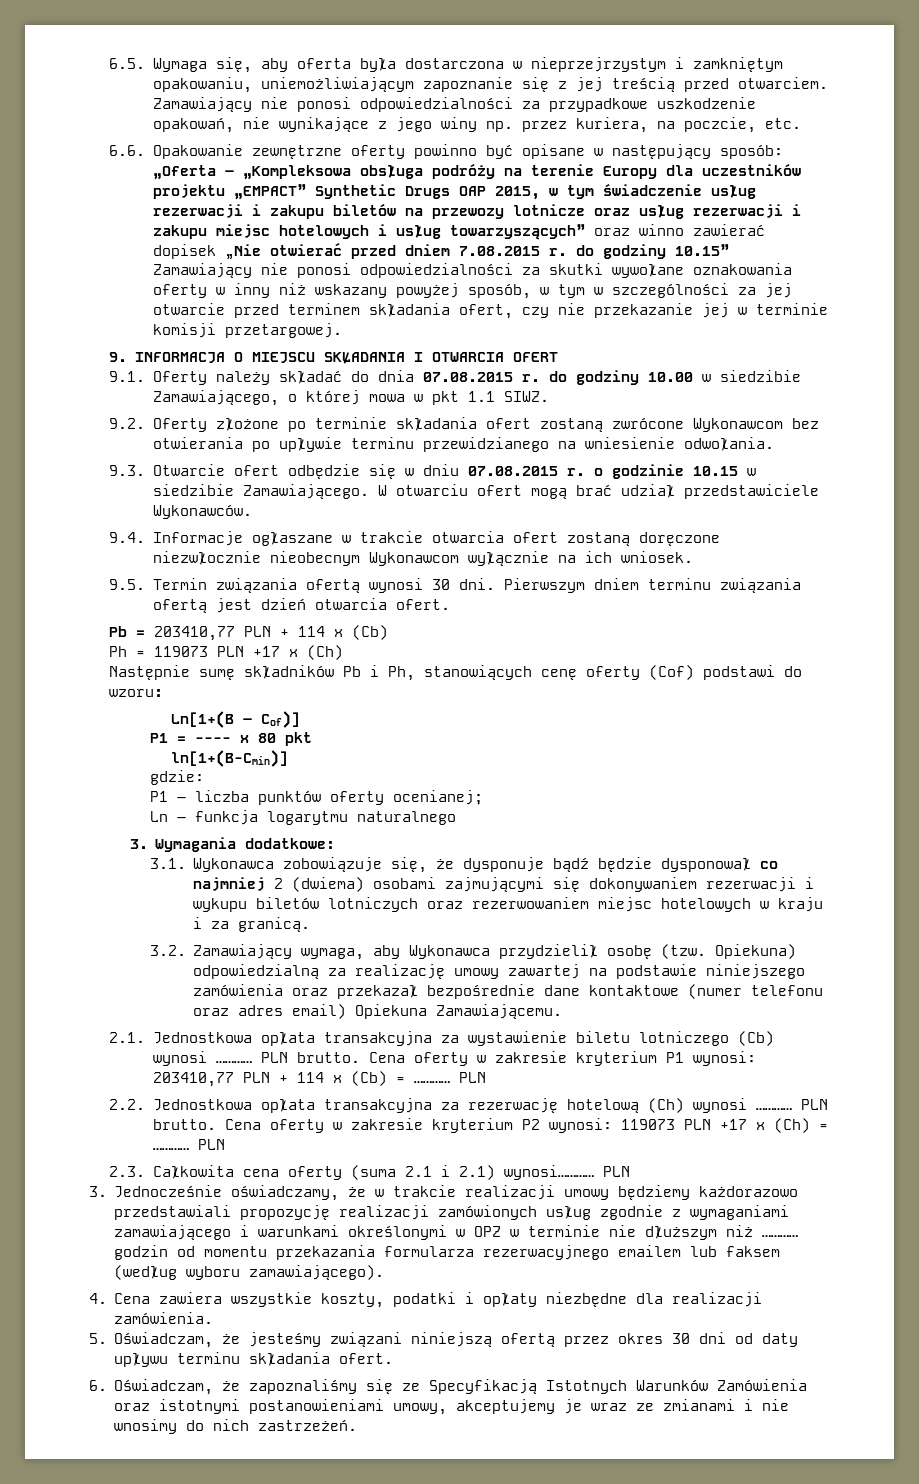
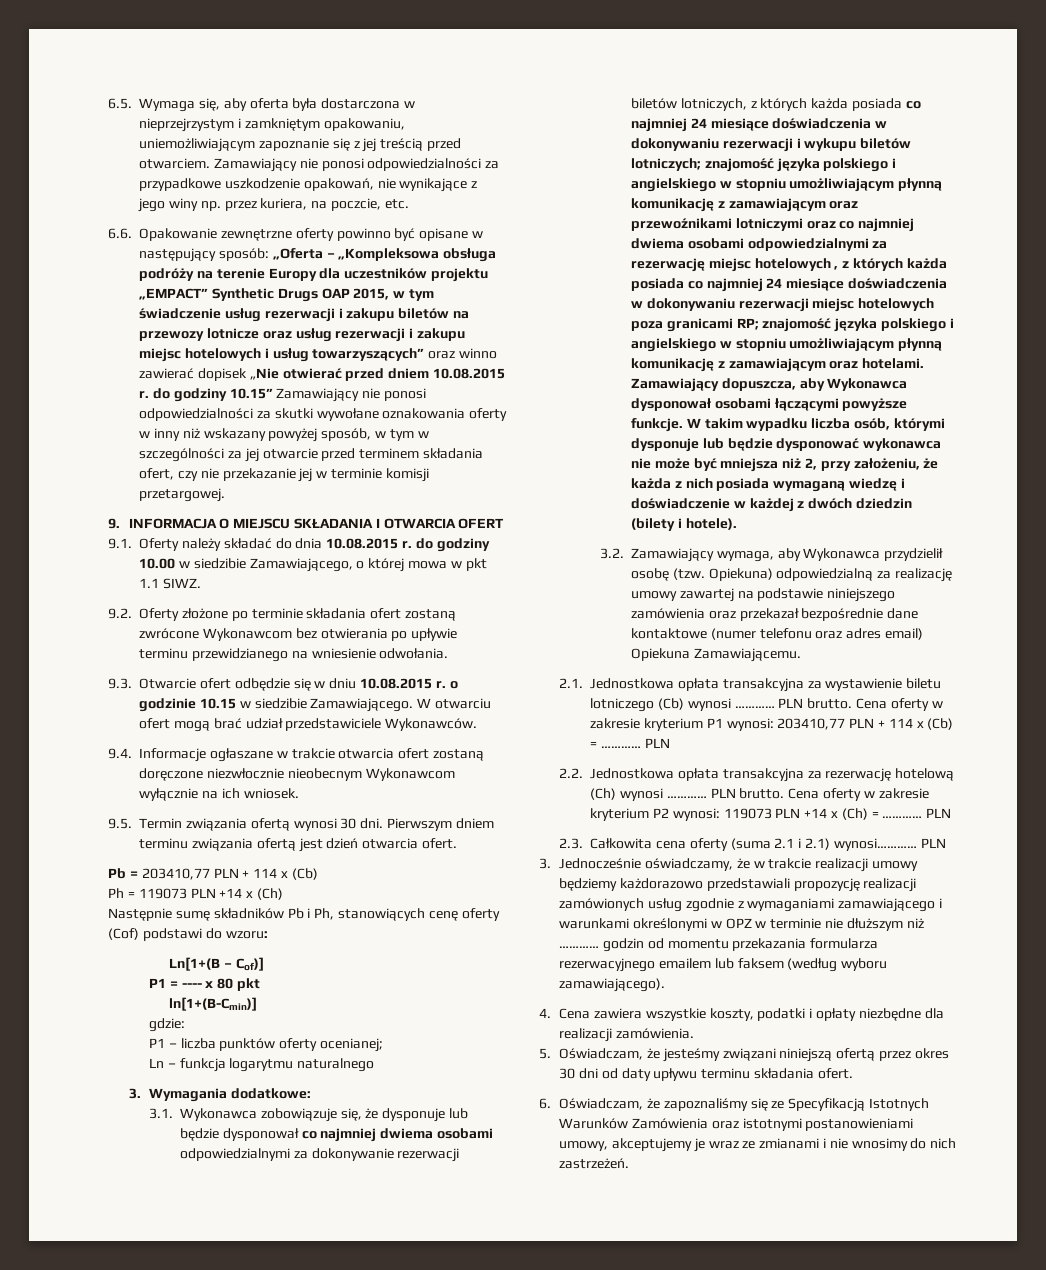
[458,246,540,256] 7.08.2015 -> [433,368,506,379] 10.08.2015
[422,372,513,382] 07.08.2015 -> [326,538,399,549] 10.08.2015
[467,466,558,476] 07.08.2015 -> [360,678,433,689] 10.08.2015
[253,646,281,657] +17 -> [219,888,243,898] +14
[553,857,590,872] bądź -> [448,1108,468,1119] lub
[274,877,815,892] [193,897,824,912] [193,917,311,932] 2 (dwiema) osobami zajmującymi się dokonywaniem rezerwacji i wykupu biletów lotniczych oraz rezerwowaniem miejsc hotelowych w kraju i za granicą. -> [380,1128,493,1139] [180,1148,460,1162] [631,98,921,111] [631,118,888,132] [631,138,912,152] [631,158,897,172] [631,178,943,192] [631,198,859,212] [631,218,915,232] [631,238,888,251] [631,258,947,272] [631,278,947,292] [631,298,935,312] [631,318,954,332] [631,338,943,352] [631,358,925,372] [631,378,908,392] [631,398,908,411] [631,418,945,432] [631,438,942,452] [631,458,939,472] [631,478,905,492] [631,498,912,512] [631,518,737,531] dwiema osobami odpowiedzialnymi za dokonywanie rezerwacji biletów lotniczych, z których każda posiada co najmniej 24 miesiące doświadczenia w dokonywaniu rezerwacji i wykupu biletów lotniczych; znajomość języka polskiego i angielskiego w stopniu umożliwiającym płynną komunikację z zamawiającym oraz przewoźnikami lotniczymi oraz co najmniej dwiema osobami odpowiedzialnymi za rezerwację miejsc hotelowych , z których każda posiada co najmniej 24 miesiące doświadczenia w dokonywaniu rezerwacji miejsc hotelowych poza granicami RP; znajomość języka polskiego i angielskiego w stopniu umożliwiającym płynną komunikację z zamawiającym oraz hotelami. Zamawiający dopuszcza, aby Wykonawca dysponował osobami łączącymi powyższe funkcje. W takim wypadku liczba osób, którymi dysponuje lub będzie dysponować wykonawca nie może być mniejsza niż 2, przy założeniu, że każda z nich posiada wymaganą wiedzę i doświadczenie w każdej z dwóch dziedzin (bilety i hotele).
[719,1119,747,1130] +17 -> [804,808,828,818] +14

